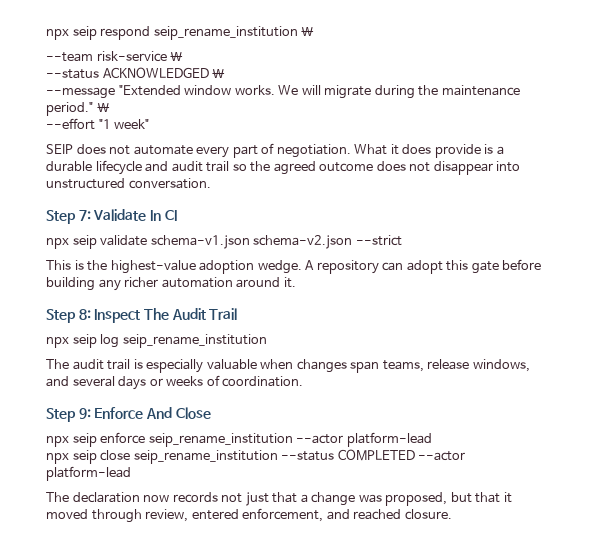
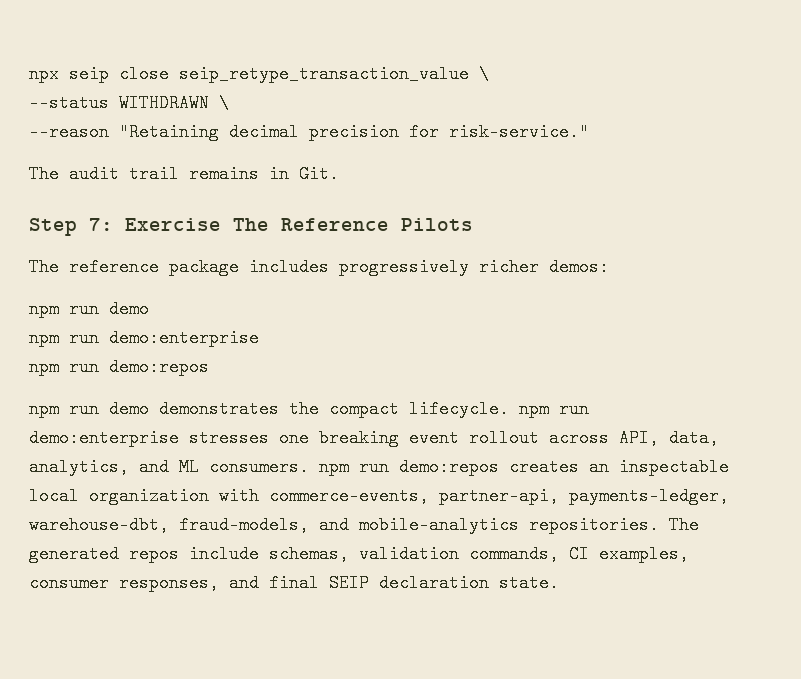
[46,26,315,40] [46,51,167,62] npx seip respond seip_rename_institution \ // --team risk-service -> [29,65,469,83] npx seip close seip_retype_transaction_value
[102,67,226,78] [46,85,520,99] [46,102,110,116] [46,118,150,130] [46,143,504,158] [46,160,521,175] [46,178,211,189] [46,209,177,224] [46,235,402,249] [46,259,542,274] [46,277,296,291] [46,308,238,323] [46,334,267,348] [46,359,530,373] [46,375,304,390] [46,407,211,422] [46,432,432,447] [46,449,466,464] [46,466,131,481] [46,492,512,506] [46,508,452,523] ACKNOWLEDGED \ // --message "Extended window works. We will migrate during the maintenance period." \ // --effort "1 week" // SEIP does not automate every part of negotiation. What it does provide is a durable lifecycle and audit trail so the agreed outcome does not disappear into unstructured conversation. // Step 7: Validate In CI // npx seip validate schema-v1.json schema-v2.json --strict // This is the highest-value adoption wedge. A repository can adopt this gate before building any richer automation around it. // Step 8: Inspect The Audit Trail // npx seip log seip_rename_institution // The audit trail is especially valuable when changes span teams, release windows, and several days or weeks of coordination. // Step 9: Enforce And Close // npx seip enforce seip_rename_institution --actor platform-lead // npx seip close seip_rename_institution --status COMPLETED --actor platform-lead // The declaration now records not just that a change was proposed, but that it moved through review, entered enforcement, and reached closure. -> [119,94,229,112] [29,123,589,141] [29,165,339,183] [29,218,473,236] [29,258,609,276] [29,300,149,318] [29,329,259,347] [29,358,209,376] [29,400,589,418] [29,429,719,447] [29,458,729,476] [29,487,729,505] [29,516,699,534] [29,545,689,563] [29,574,559,592] WITHDRAWN \ // --reason "Retaining decimal precision for risk-service." // The audit trail remains in Git. // Step 7: Exercise The Reference Pilots // The reference package includes progressively richer demos: // npm run demo // npm run demo:enterprise // npm run demo:repos // npm run demo demonstrates the compact lifecycle. npm run demo:enterprise stresses one breaking event rollout across API, data, analytics, and ML consumers. npm run demo:repos creates an inspectable local organization with commerce-events, partner-api, payments-ledger, warehouse-dbt, fraud-models, and mobile-analytics repositories. The generated repos include schemas, validation commands, CI examples, consumer responses, and final SEIP declaration state.

